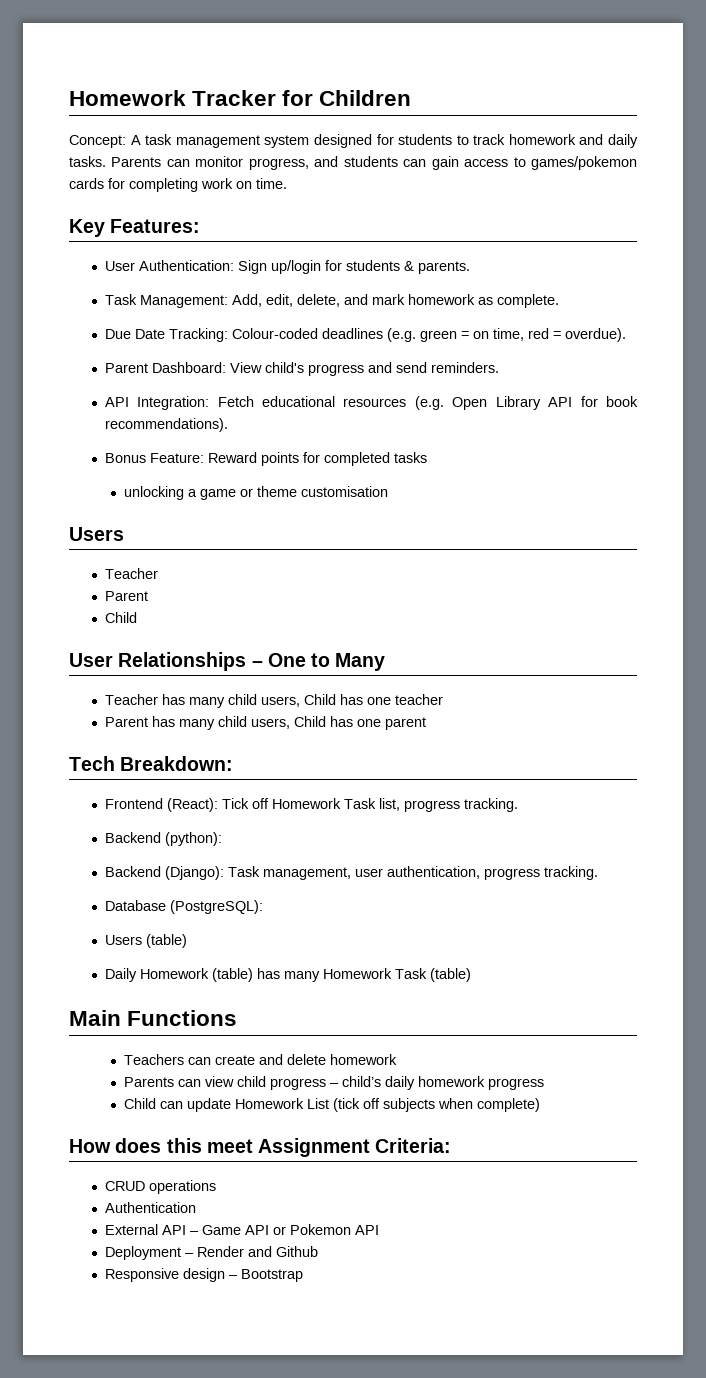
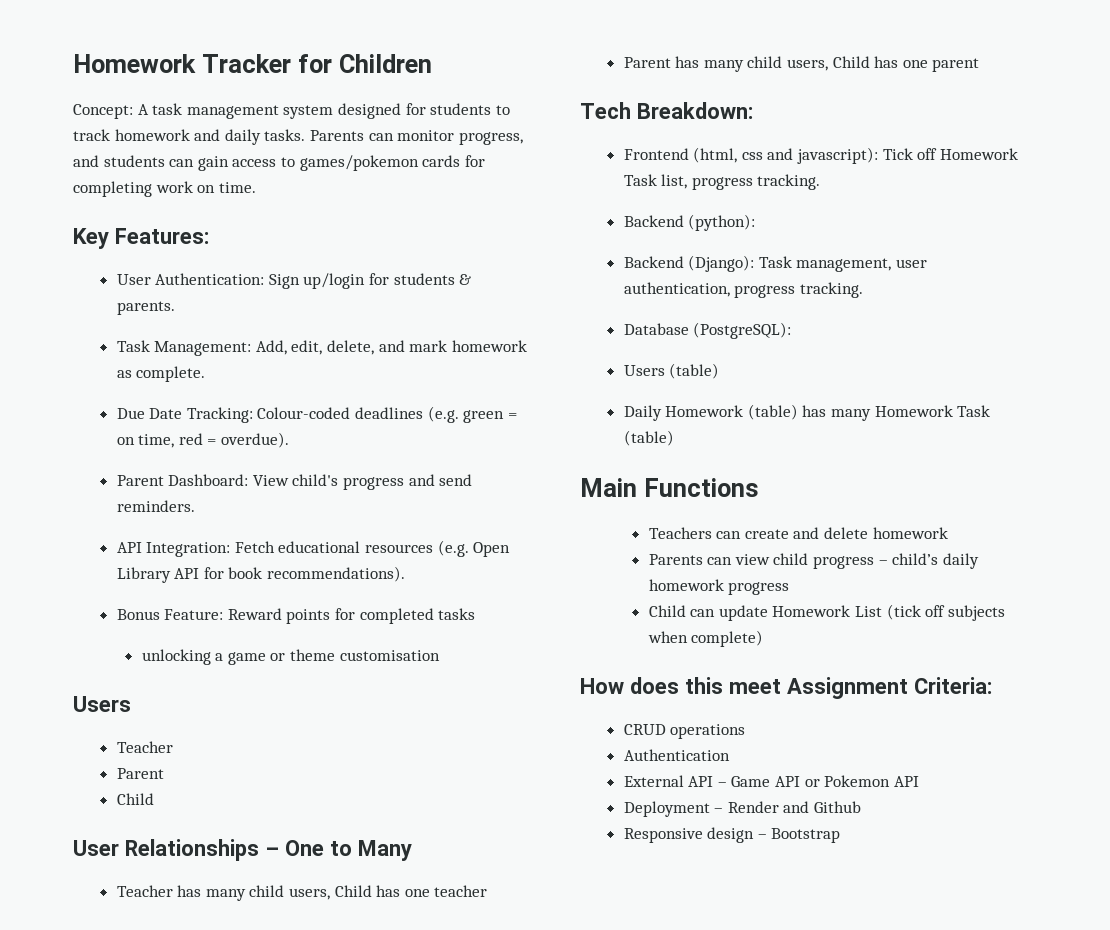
[166,798,218,812] (React): -> [693,147,879,164] (html, css and javascript):

